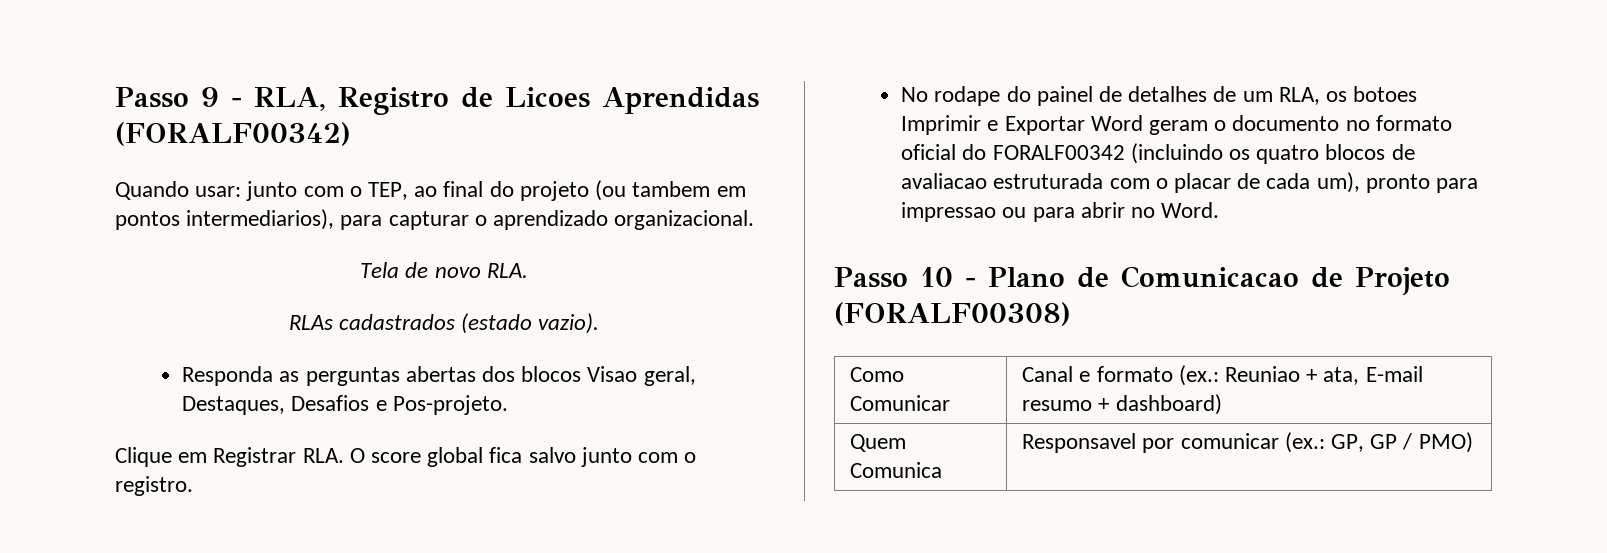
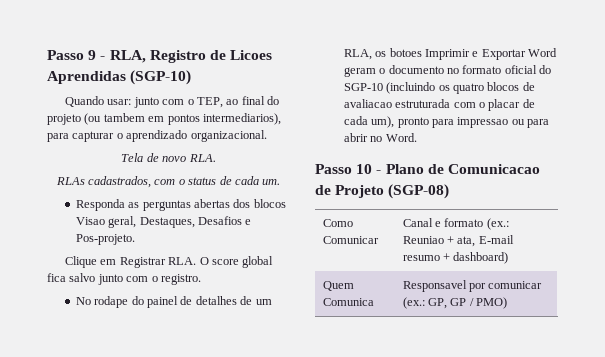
[115,122,351,146] (FORALF00342) -> [130,70,192,85] (SGP-10)
[338,313,600,334] cadastrados (estado vazio). -> [88,176,281,188] cadastrados, com o status de cada um.
[992,145,1125,160] FORALF00342 -> [343,83,383,91] SGP-10
[834,302,1071,326] (FORALF00308) -> [388,184,450,199] (SGP-08)

